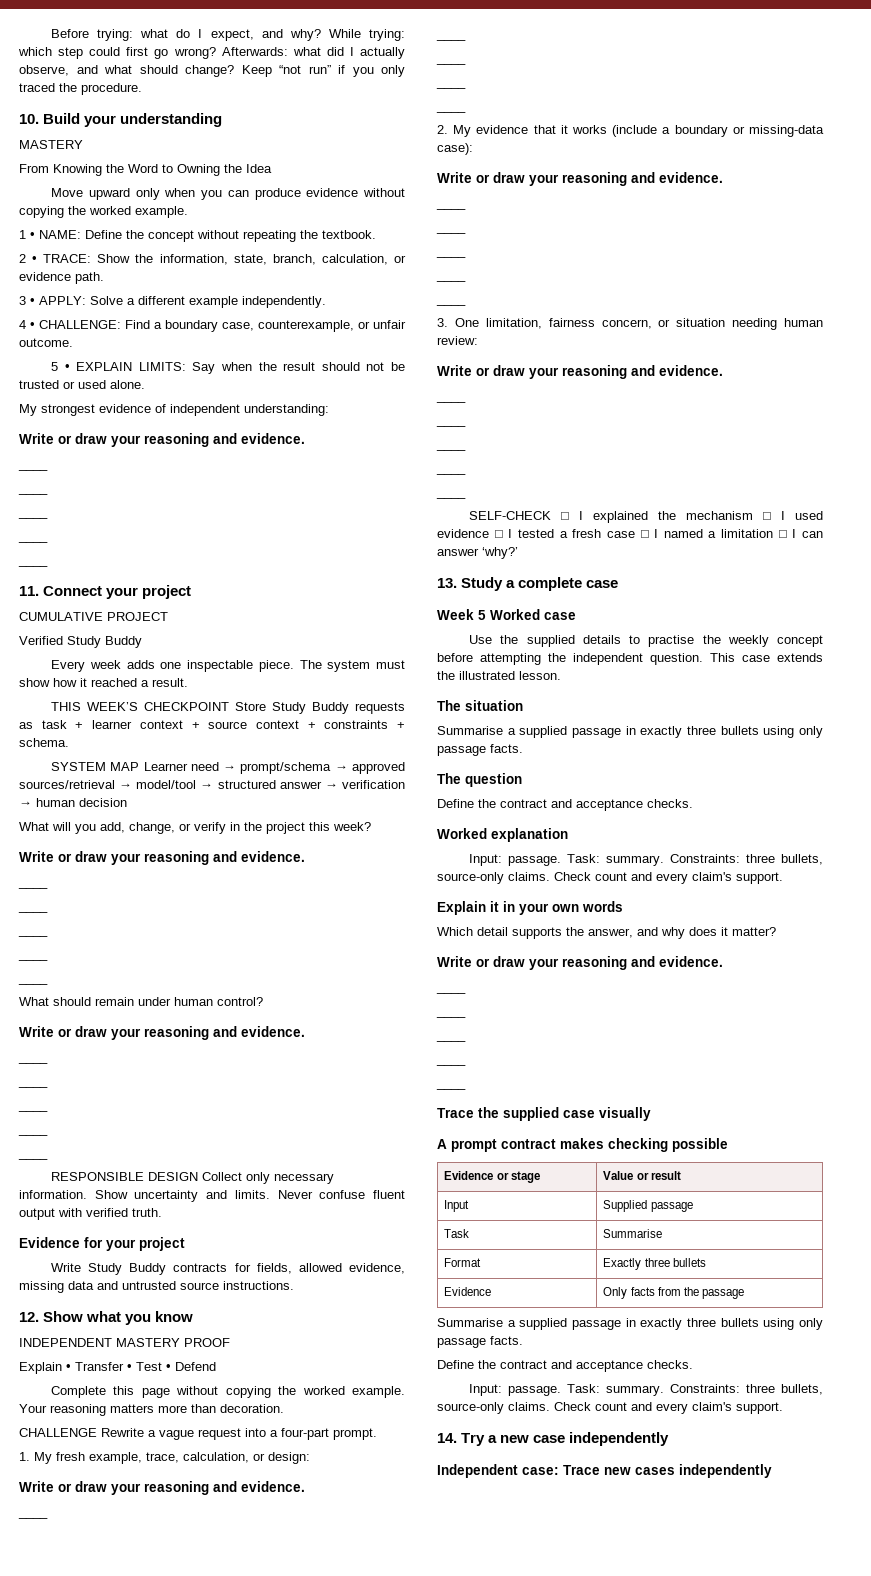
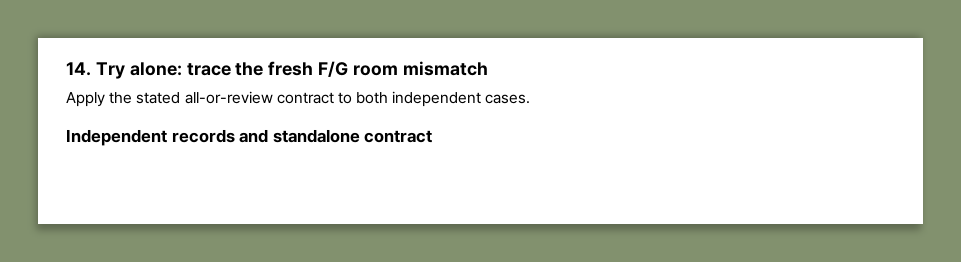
[51,29,405,41] [18,47,406,59] [19,65,405,77] [19,83,142,95] [19,113,223,127] [19,140,83,149] [19,164,272,176] [51,188,405,200] [19,206,188,218] [19,230,376,242] [19,254,406,265] [19,272,104,284] [19,296,326,308] [19,320,406,332] [19,338,73,347] [51,362,405,374] [19,380,145,389] [19,404,329,416] [19,433,305,447] [18,468,48,471] [18,492,48,495] [18,516,48,519] [18,540,48,543] [18,564,48,567] [19,585,192,599] [19,612,168,621] [19,636,142,648] [51,660,405,672] [19,678,188,687] [51,702,405,714] [19,720,405,729] [19,738,69,747] [51,762,405,774] [19,780,406,789] [19,798,127,807] [19,822,371,834] [19,851,305,865] [18,886,48,889] [18,910,48,913] [18,934,48,937] [18,958,48,961] [18,982,48,985] [19,997,263,1006] [19,1026,305,1040] [18,1061,48,1064] [18,1085,48,1088] [18,1109,48,1112] [18,1133,48,1136] [18,1157,48,1160] [51,1172,335,1184] [19,1190,405,1202] [19,1208,162,1220] [19,1237,185,1251] [51,1263,405,1275] [19,1281,294,1293] [19,1311,194,1325] [19,1338,230,1347] [19,1362,216,1374] [51,1386,405,1398] [19,1404,284,1416] [19,1428,377,1440] [19,1452,310,1464] [19,1481,305,1495] [18,1516,48,1519] [436,38,466,41] [436,62,466,65] [436,86,466,89] [436,110,466,113] [437,125,824,137] [437,143,473,155] [437,172,723,186] [436,207,466,210] [436,231,466,234] [436,255,466,258] [436,279,466,282] [436,303,466,306] [437,318,823,330] [437,336,478,345] [437,365,723,379] [436,400,466,403] [436,424,466,427] [436,448,466,451] [436,472,466,475] [436,496,466,499] [469,511,823,523] [437,529,823,538] [437,547,518,559] [437,577,619,591] [437,609,576,620] [469,635,823,647] [437,653,823,665] [437,671,561,680] [437,700,523,711] [437,726,823,738] [437,744,523,756] [437,773,522,787] [437,799,693,811] [437,828,568,842] [469,854,823,866] [437,872,783,884] [437,901,623,915] [437,927,776,939] [437,956,723,970] [436,991,466,994] [436,1015,466,1018] [436,1039,466,1042] [436,1063,466,1066] [436,1087,466,1090] [437,1107,651,1121] [437,1138,728,1152] [444,1171,540,1183] [603,1171,681,1180] [444,1200,470,1212] [603,1200,693,1212] [444,1229,470,1238] [603,1229,663,1238] [444,1258,482,1267] [603,1258,706,1270] [444,1287,492,1296] [603,1287,744,1299] [437,1318,823,1330] [437,1336,523,1348] [437,1360,693,1372] [469,1384,823,1396] [437,1402,783,1414] [437,1432,670,1446] [437,1464,772,1478] Before trying: what do I expect, and why? While trying: which step could first go wrong? Afterwards: what did I actually observe, and what should change? Keep “not run” if you only traced the procedure. // 10. Build your understanding // MASTERY // From Knowing the Word to Owning the Idea // Move upward only when you can produce evidence without copying the worked example. // 1 • NAME: Define the concept without repeating the textbook. // 2 • TRACE: Show the information, state, branch, calculation, or evidence path. // 3 • APPLY: Solve a different example independently. // 4 • CHALLENGE: Find a boundary case, counterexample, or unfair outcome. // 5 • EXPLAIN LIMITS: Say when the result should not be trusted or used alone. // My strongest evidence of independent understanding: // Write or draw your reasoning and evidence. // ____ // ____ // ____ // ____ // ____ // 11. Connect your project // CUMULATIVE PROJECT // Verified Study Buddy // Every week adds one inspectable piece. The system must show how it reached a result. // THIS WEEK’S CHECKPOINT Store Study Buddy requests as task + learner context + source context + constraints + schema. // SYSTEM MAP Learner need → prompt/schema → approved sources/retrieval → model/tool → structured answer → verification → human decision // What will you add, change, or verify in the project this week? // Write or draw your reasoning and evidence. // ____ // ____ // ____ // ____ // ____ // What should remain under human control? // Write or draw your reasoning and evidence. // ____ // ____ // ____ // ____ // ____ // RESPONSIBLE DESIGN Collect only necessary information. Show uncertainty and limits. Never confuse fluent output with verified truth. // Evidence for your project // Write Study Buddy contracts for fields, allowed evidence, missing data and untrusted source instructions. // 12. Show what you know // INDEPENDENT MASTERY PROOF // Explain • Transfer • Test • Defend // Complete this page without copying the worked example. Your reasoning matters more than decoration. // CHALLENGE Rewrite a vague request into a four-part prompt. // 1. My fresh example, trace, calculation, or design: // Write or draw your reasoning and evidence. // ____ // ____ // ____ // ____ // ____ // 2. My evidence that it works (include a boundary or missing-data case): // Write or draw your reasoning and evidence. // ____ // ____ // ____ // ____ // ____ // 3. One limitation, fairness concern, or situation needing human review: // Write or draw your reasoning and evidence. // ____ // ____ // ____ // ____ // ____ // SELF-CHECK □ I explained the mechanism □ I used evidence □ I tested a fresh case □ I named a limitation □ I can answer ‘why?’ // 13. Study a complete case // Week 5 Worked case // Use the supplied details to practise the weekly concept before attempting the independent question. This case extends the illustrated lesson. // The situation // Summarise a supplied passage in exactly three bullets using only passage facts. // The question // Define the contract and acceptance checks. // Worked explanation // Input: passage. Task: summary. Constraints: three bullets, source-only claims. Check count and every claim's support. // Explain it in your own words // Which detail supports the answer, and why does it matter? // Write or draw your reasoning and evidence. // ____ // ____ // ____ // ____ // ____ // Trace the supplied case visually // A prompt contract makes checking possible // Evidence or stage | Value or result // Input | Supplied passage // Task | Summarise // Format | Exactly three bullets // Evidence | Only facts from the passage // Summarise a supplied passage in exactly three bullets using only passage facts. // Define the contract and acceptance checks. // Input: passage. Task: summary. Constraints: three bullets, source-only claims. Check count and every claim's support. // 14. Try a new case independently // Independent case: Trace new cases independently -> [66,61,488,79] [66,91,531,107] [66,129,433,146] 14. Try alone: trace the fresh F/G room mismatch // Apply the stated all-or-review contract to both independent cases. // Independent records and standalone contract

